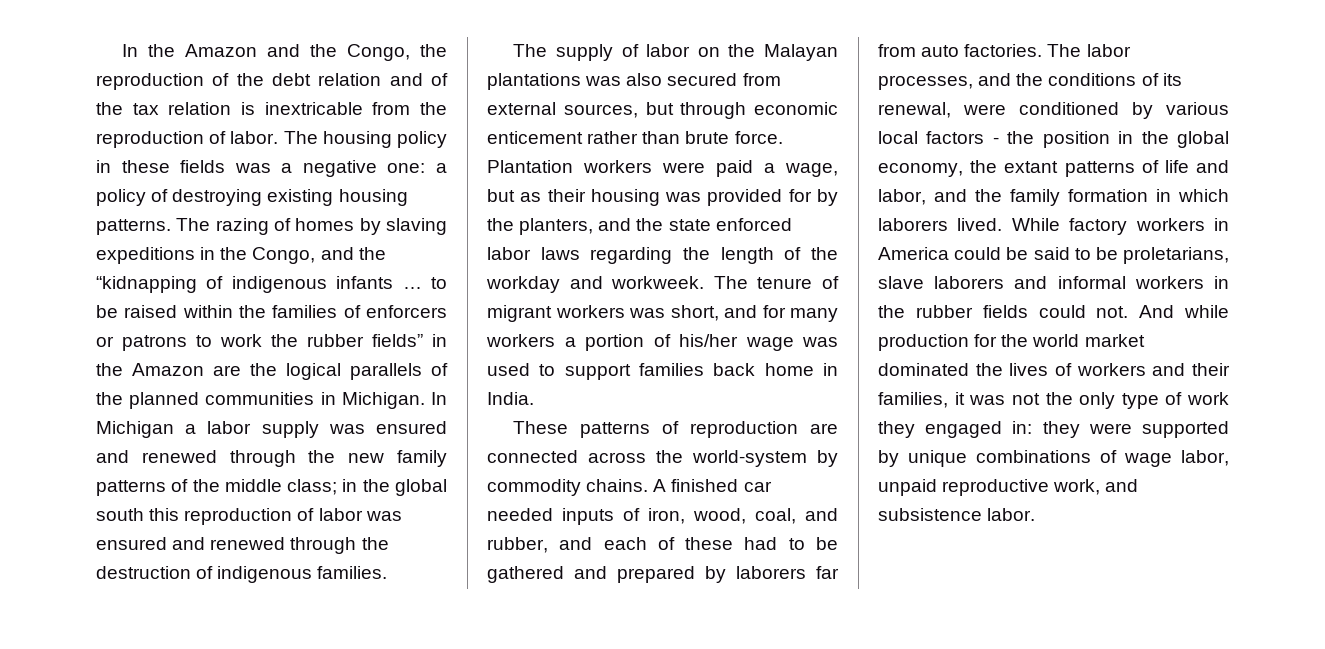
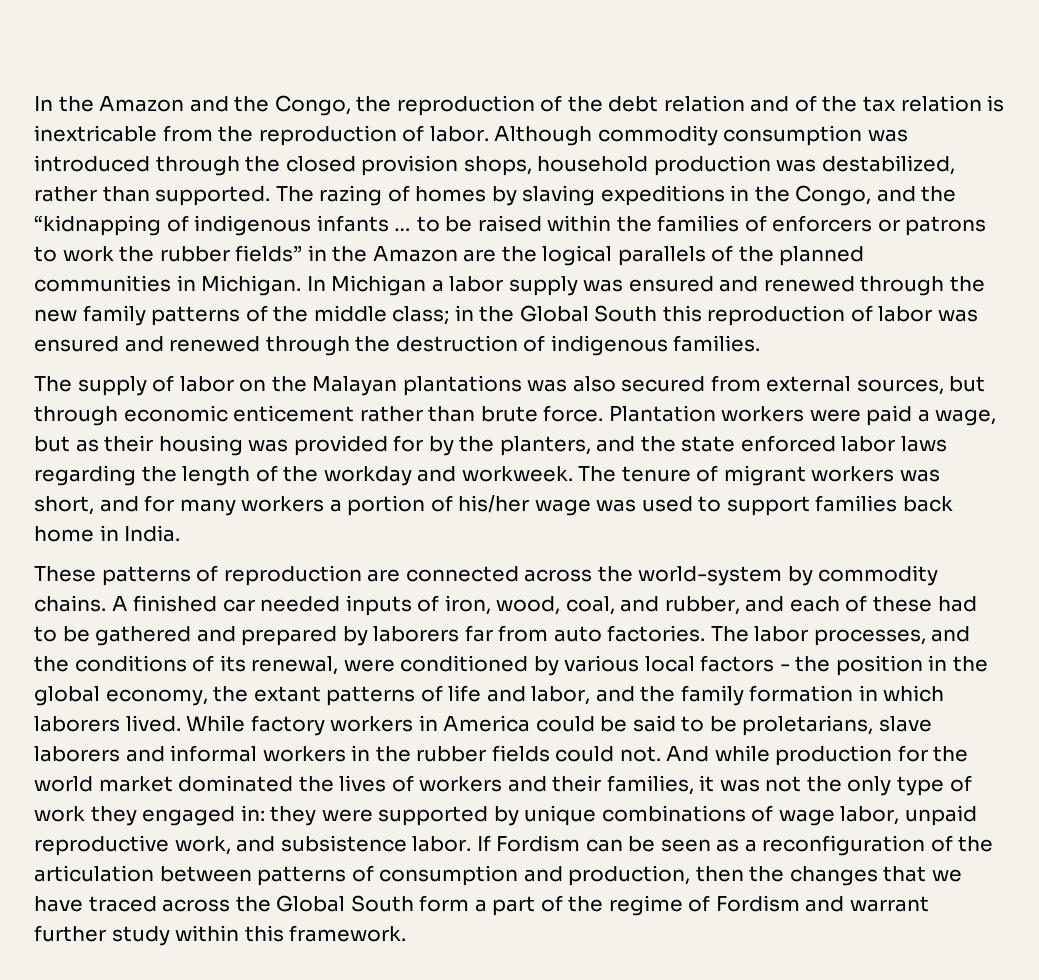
[283,131,448,148] [96,160,447,177] [96,189,408,206] [96,219,171,235] The housing policy in these fields was a negative one: a policy of destroying existing housing patterns. -> [494,125,908,146] [34,155,955,176] [34,186,271,206] Although commodity consumption was introduced through the closed provision shops, household production was destabilized, rather than supported.
[394,479,447,496] [96,508,144,521] global south -> [519,305,658,322] Global South
(1036, 514) none -> [476,835,994,856] [34,865,962,886] [34,895,930,916] [34,925,407,946] If Fordism can be seen as a reconfiguration of the articulation between patterns of consumption and production, then the changes that we have traced across the Global South form a part of the regime of Fordism and warrant further study within this framework.

